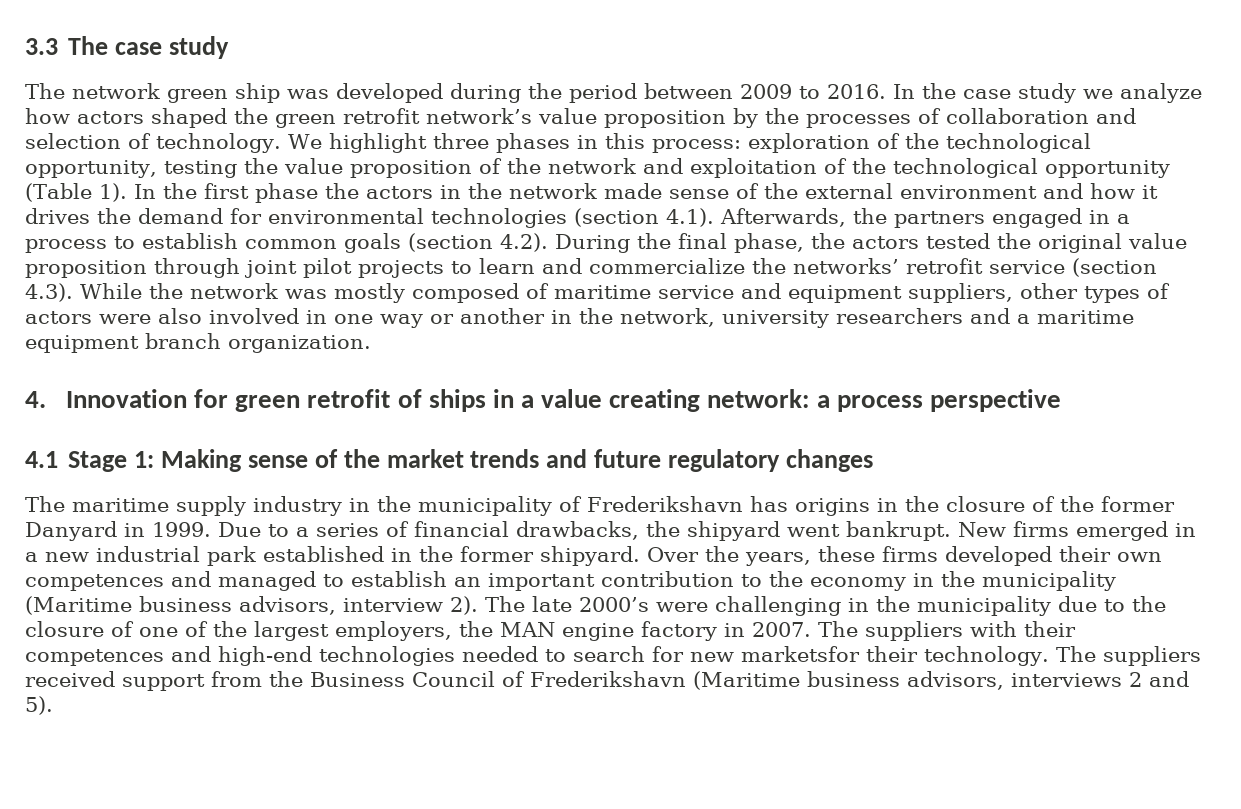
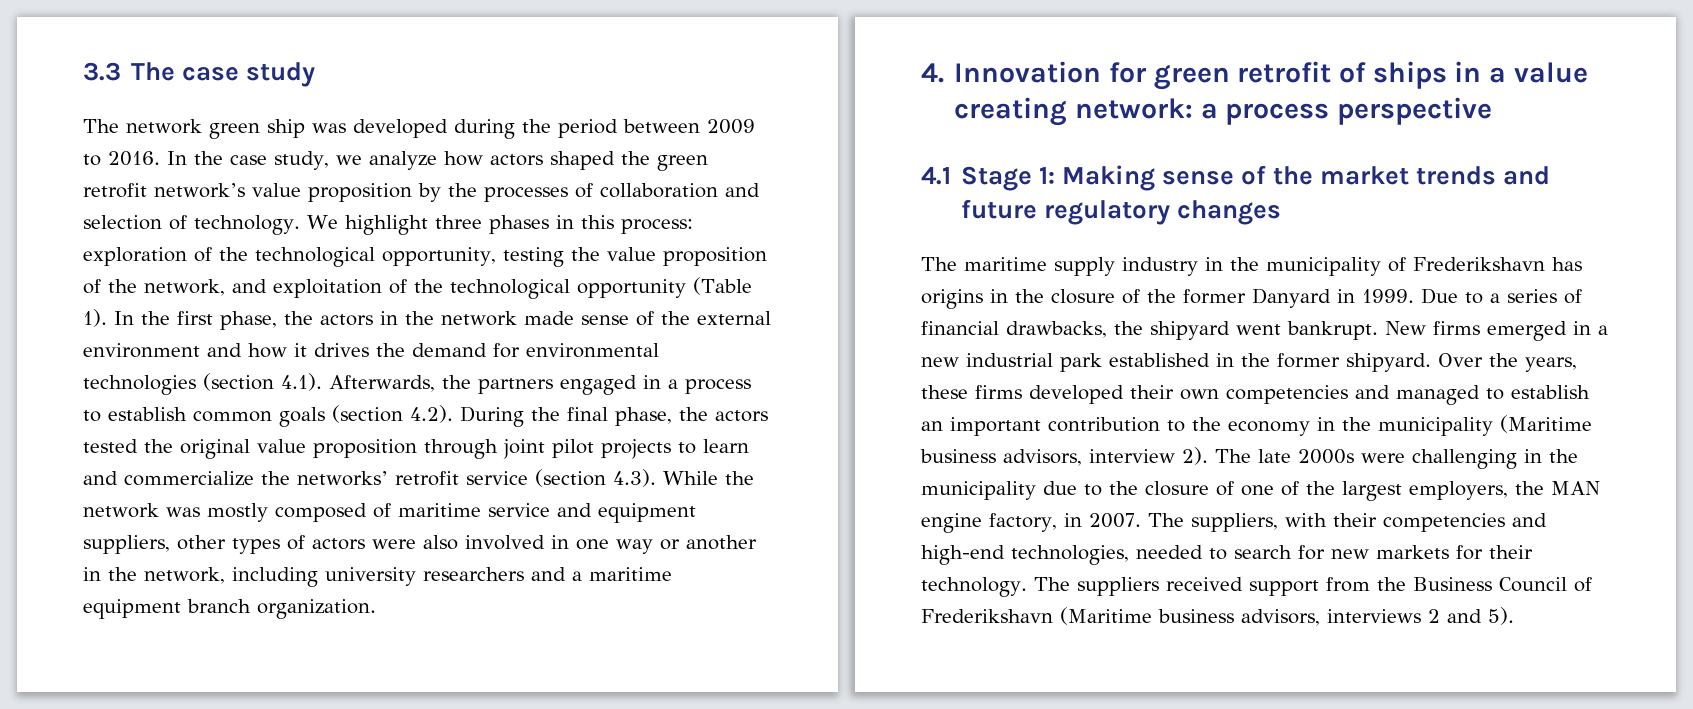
[1018,83,1076,103] study -> [274,151,329,170] study,
[547,158,636,174] network -> [144,279,225,296] network,
[254,183,318,203] phase -> [220,311,277,330] phase,
(715, 317) none -> [232,567,318,587] including
[25,574,164,591] competences -> [1226,385,1348,404] competencies
[579,597,649,612] 2000’s -> [1298,449,1354,464] 2000s
[641,621,717,641] factory -> [989,513,1057,532] factory,
[865,621,963,641] suppliers -> [1190,513,1278,532] suppliers,
[25,649,164,666] competences -> [1382,513,1505,532] competencies
[319,646,455,666] technologies -> [1011,545,1129,565] technologies,
[741,646,860,662] marketsfor -> [1376,545,1483,560] markets for

